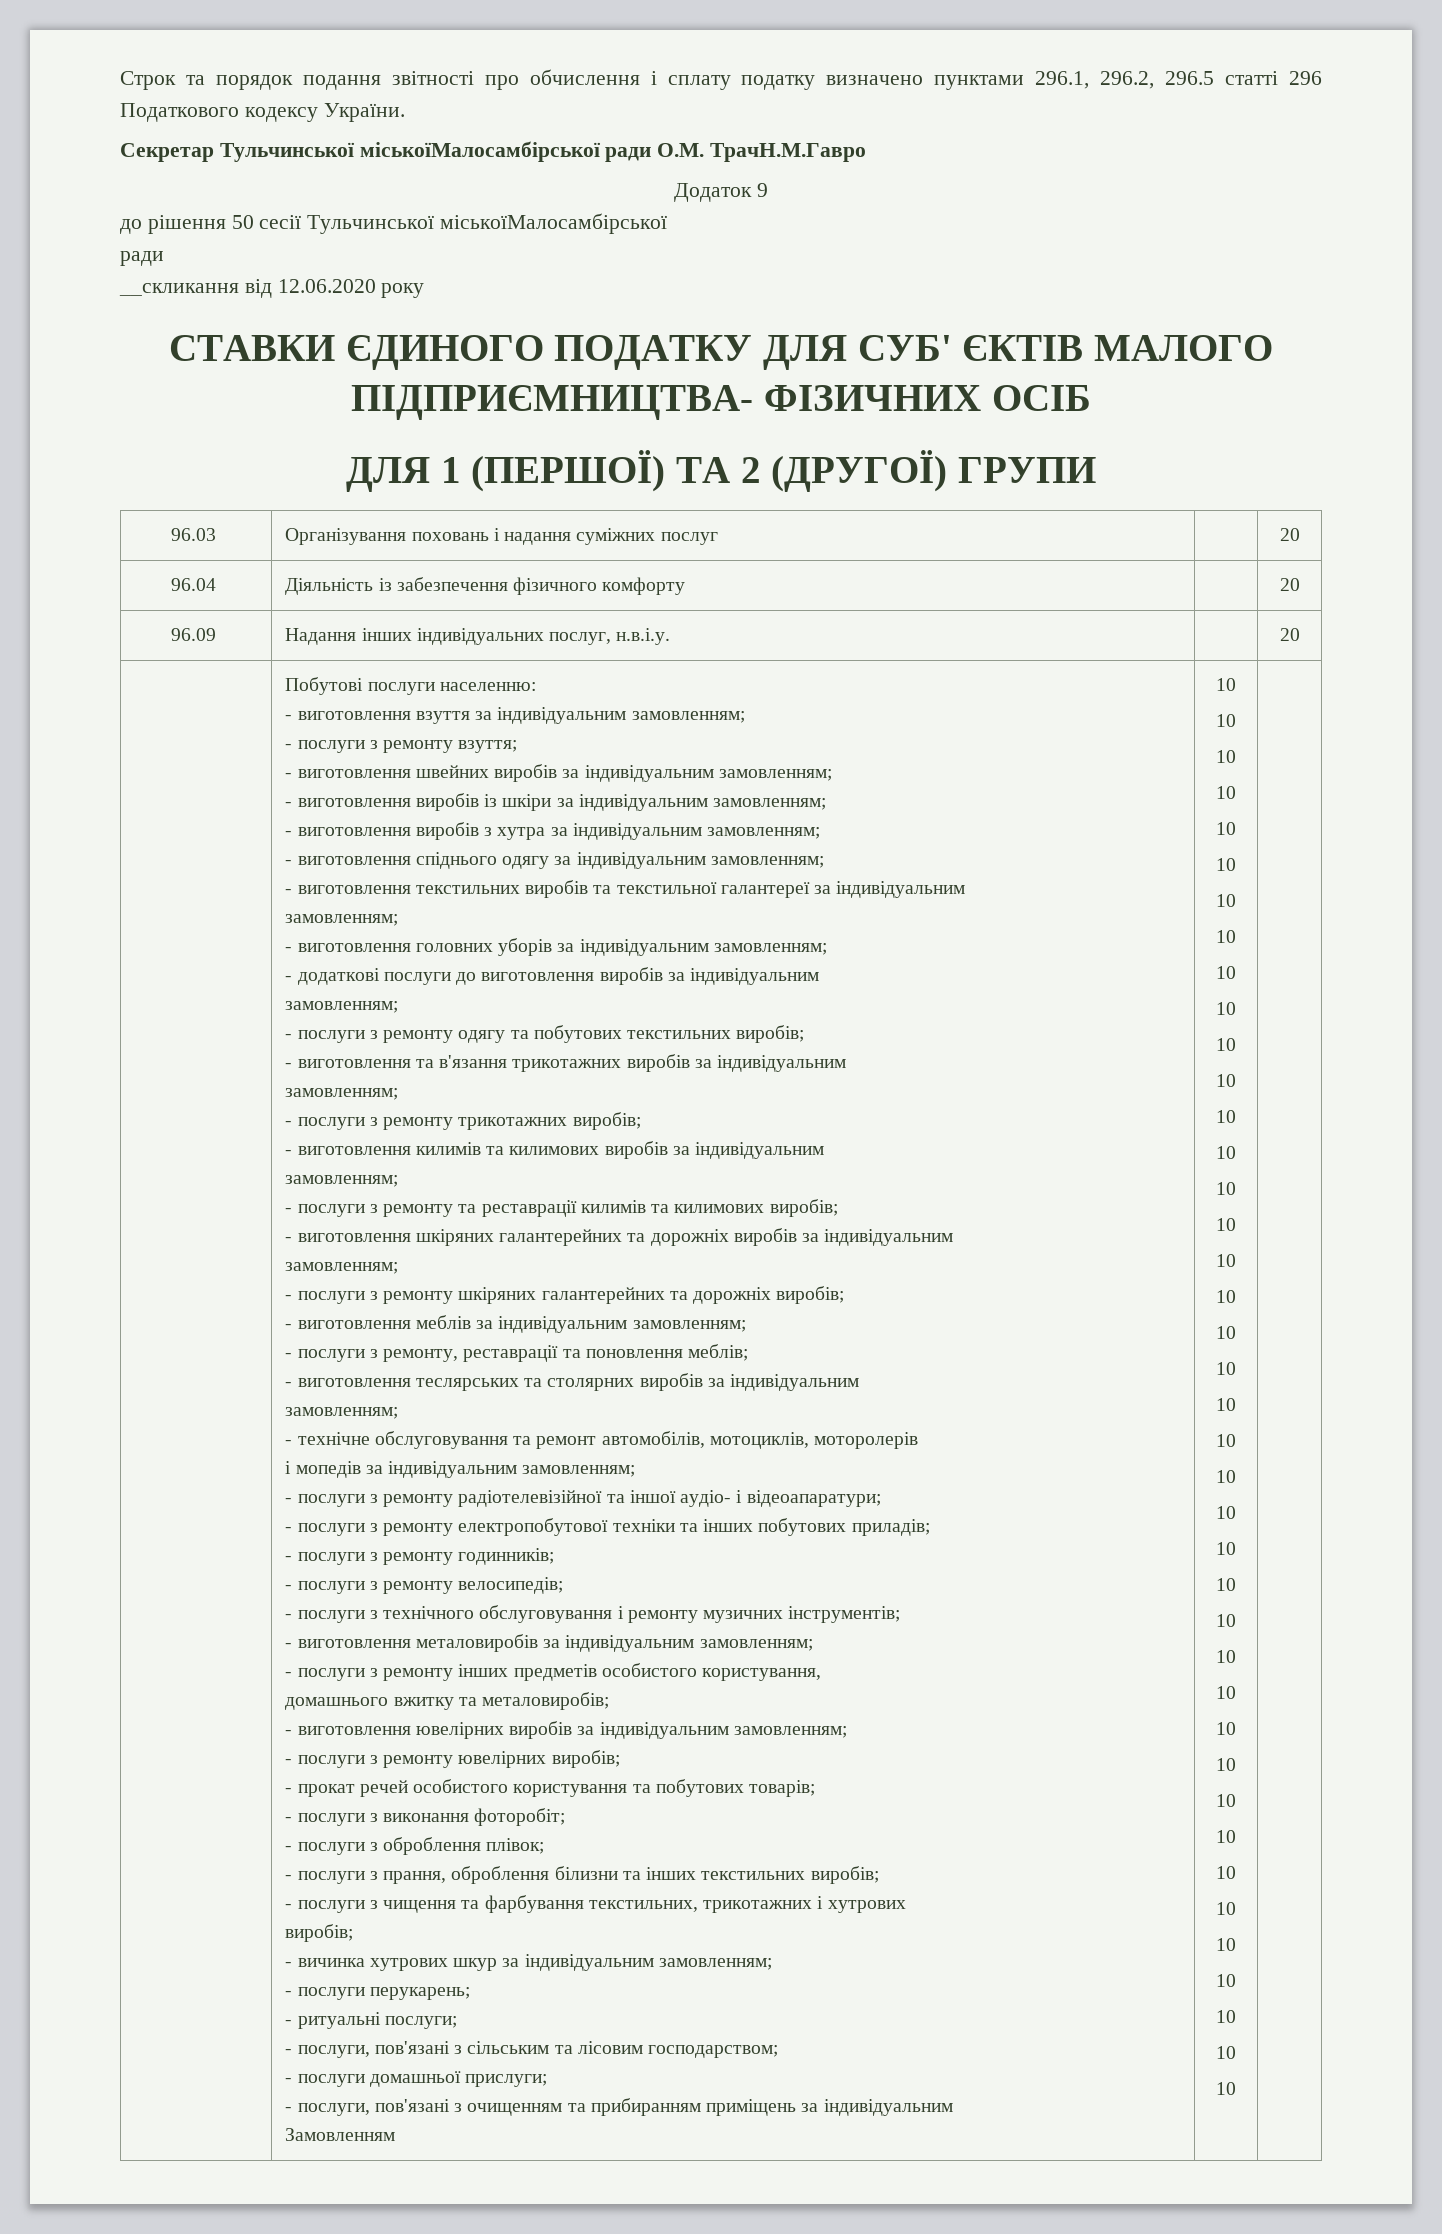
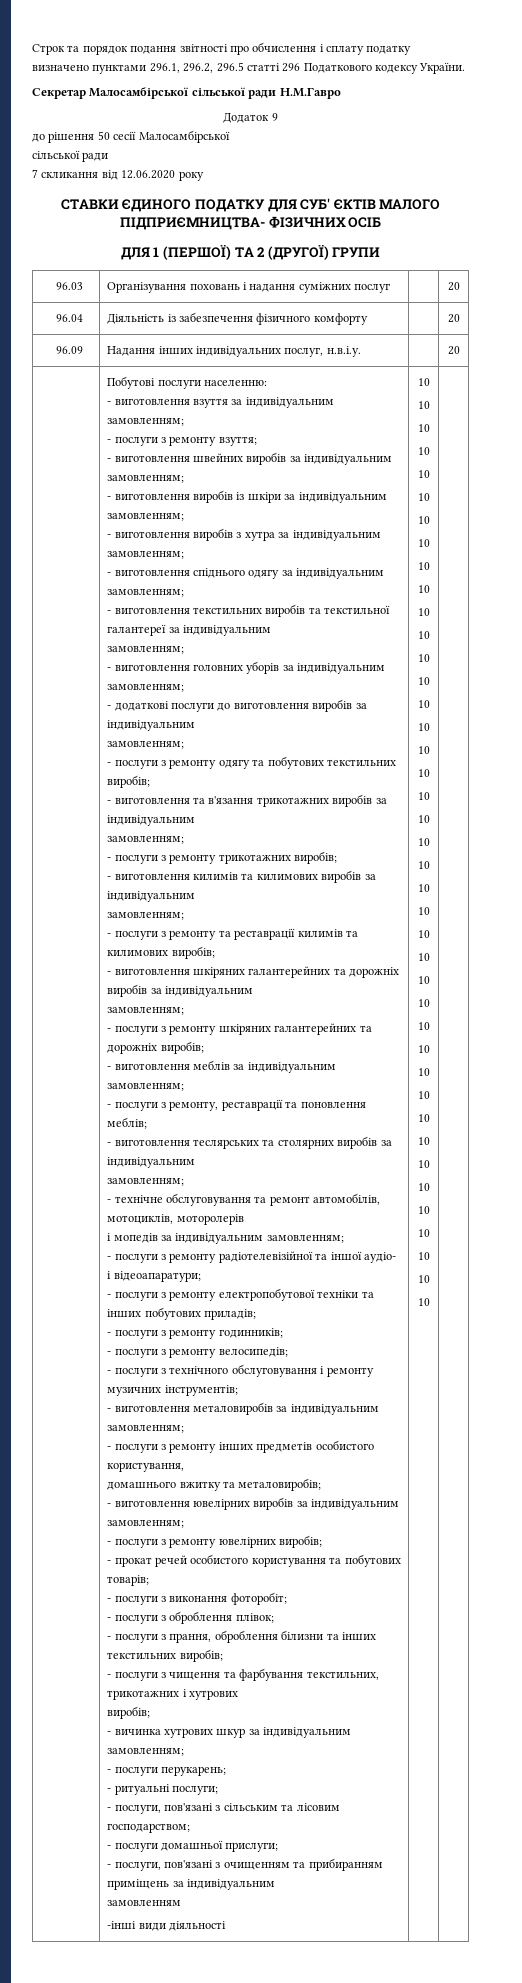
[219,141,867,162] Тульчинської міськоїМалосамбірської ради О.М. ТрачН.М.Гавро -> [89,87,341,99] Малосамбірської сільської ради Н.М.Гавро
[307,213,668,234] Тульчинської міськоїМалосамбірської // -> [138,130,230,143] [32,150,80,159] Малосамбірської // сільської
[119,283,239,296] __скликання -> [32,169,99,178] 7 скликання
[285,2128,396,2141] Замовленням -> [107,1900,182,1906] [107,1921,227,1931] замовленням // -інші види діяльності
(1236, 2088) none -> [417,1298,430,1306] // 10

